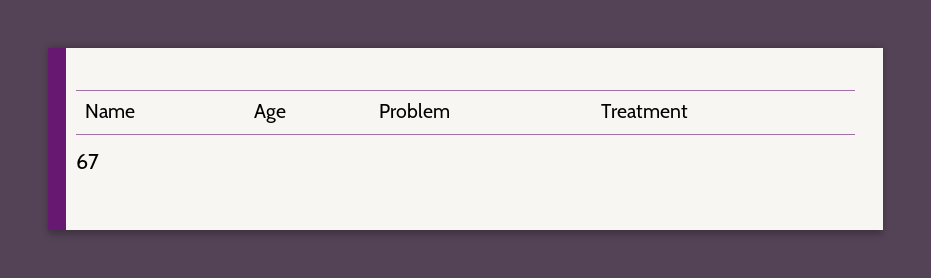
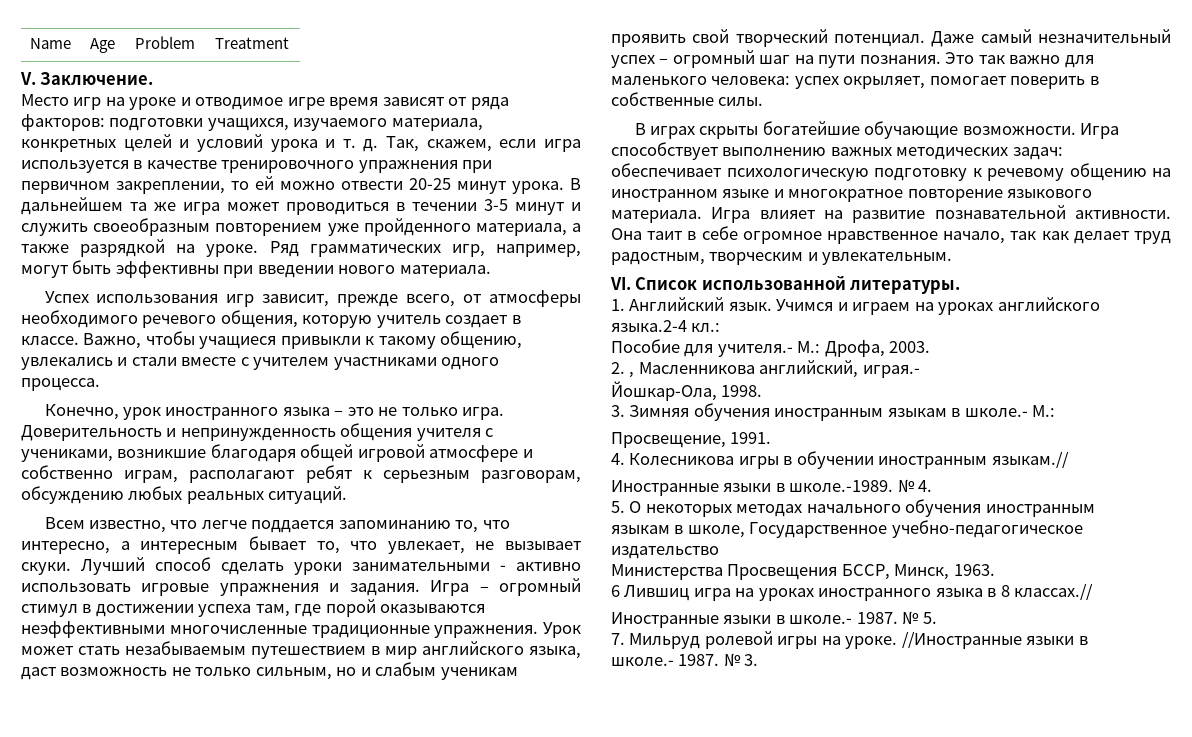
[76,154,99,169] 67 -> [20,72,154,85] [21,94,509,110] [21,114,483,131] [21,134,581,152] [21,160,493,173] [21,176,581,194] [21,197,581,215] [21,218,581,236] [21,239,581,257] [21,260,491,278] [44,290,581,307] [21,310,521,328] [21,331,523,349] [21,357,500,370] [21,378,100,391] [44,404,505,420] [21,423,494,441] [21,444,533,462] [21,465,581,483] [21,486,348,504] [44,517,510,533] [21,536,581,554] [21,557,581,575] [21,578,582,596] [21,599,486,617] [21,621,581,638] [21,641,581,659] [21,662,518,680] [611,29,1171,47] [611,50,1094,68] [611,76,1099,89] [611,92,764,106] [634,121,1120,139] [611,142,1063,160] [611,163,1171,181] [611,189,1093,202] [611,205,1171,223] [611,226,1171,244] [611,252,953,265] [610,276,961,294] [611,297,1100,315] [611,320,721,332] [611,339,931,357] [611,360,920,378] [611,381,763,401] [611,403,1056,421] [611,432,772,448] [611,451,1069,469] [611,479,933,496] [611,499,1095,517] [611,520,1083,538] [611,546,719,559] [611,564,995,580] [611,583,1094,601] [611,611,937,628] [611,631,1088,649] [611,653,759,666] V. Заключение. // Место игр на уроке и отводимое игре время зависят от ряда факторов: подготовки учащихся, изучаемого материала, конкретных целей и условий урока и т. д. Так, скажем, если игра используется в качестве тренировочного упражнения при первичном закреплении, то ей можно отвести 20-25 минут урока. В дальнейшем та же игра может проводиться в течении 3-5 минут и служить своеобразным повторением уже пройденного материала, а также разрядкой на уроке. Ряд грамматических игр, например, могут быть эффективны при введении нового материала. // Успех использования игр зависит, прежде всего, от атмосферы необходимого речевого общения, которую учитель создает в классе. Важно, чтобы учащиеся привыкли к такому общению, увлекались и стали вместе с учителем участниками одного процесса. // Конечно, урок иностранного языка – это не только игра. Доверительность и непринужденность общения учителя с учениками, возникшие благодаря общей игровой атмосфере и собственно играм, располагают ребят к серьезным разговорам, обсуждению любых реальных ситуаций. // Всем известно, что легче поддается запоминанию то, что интересно, а интересным бывает то, что увлекает, не вызывает скуки. Лучший способ сделать уроки занимательными - активно использовать игровые упражнения и задания. Игра – огромный стимул в достижении успеха там, где порой оказываются неэффективными многочисленные традиционные упражнения. Урок может стать незабываемым путешествием в мир английского языка, даст возможность не только сильным, но и слабым ученикам проявить свой творческий потенциал. Даже самый незначительный успех – огромный шаг на пути познания. Это так важно для маленького человека: успех окрыляет, помогает поверить в собственные силы. // В играх скрыты богатейшие обучающие возможности. Игра способствует выполнению важных методических задач: обеспечивает психологическую подготовку к речевому общению на иностранном языке и многократное повторение языкового материала. Игра влияет на развитие познавательной активности. Она таит в себе огромное нравственное начало, так как делает труд радостным, творческим и увлекательным. // VI. Список использованной литературы. // 1. Английский язык. Учимся и играем на уроках английского языка.2-4 кл.: // Пособие для учителя.- М.: Дрофа, 2003. // 2. , Масленникова английский, играя.- // Йошкар-Ола, 1998. // 3. Зимняя обучения иностранным языкам в школе.- М.: // Просвещение, 1991. // 4. Колесникова игры в обучении иностранным языкам.// // Иностранные языки в школе.-1989. № 4. // 5. О некоторых методах начального обучения иностранным // языкам в школе, Государственное учебно-педагогическое издательство // Министерства Просвещения БССР, Минск, 1963. // 6 Лившиц игра на уроках иностранного языка в 8 классах.// // Иностранные языки в школе.- 1987. № 5. // 7. Мильруд ролевой игры на уроке. //Иностранные языки в // школе.- 1987. № 3.

